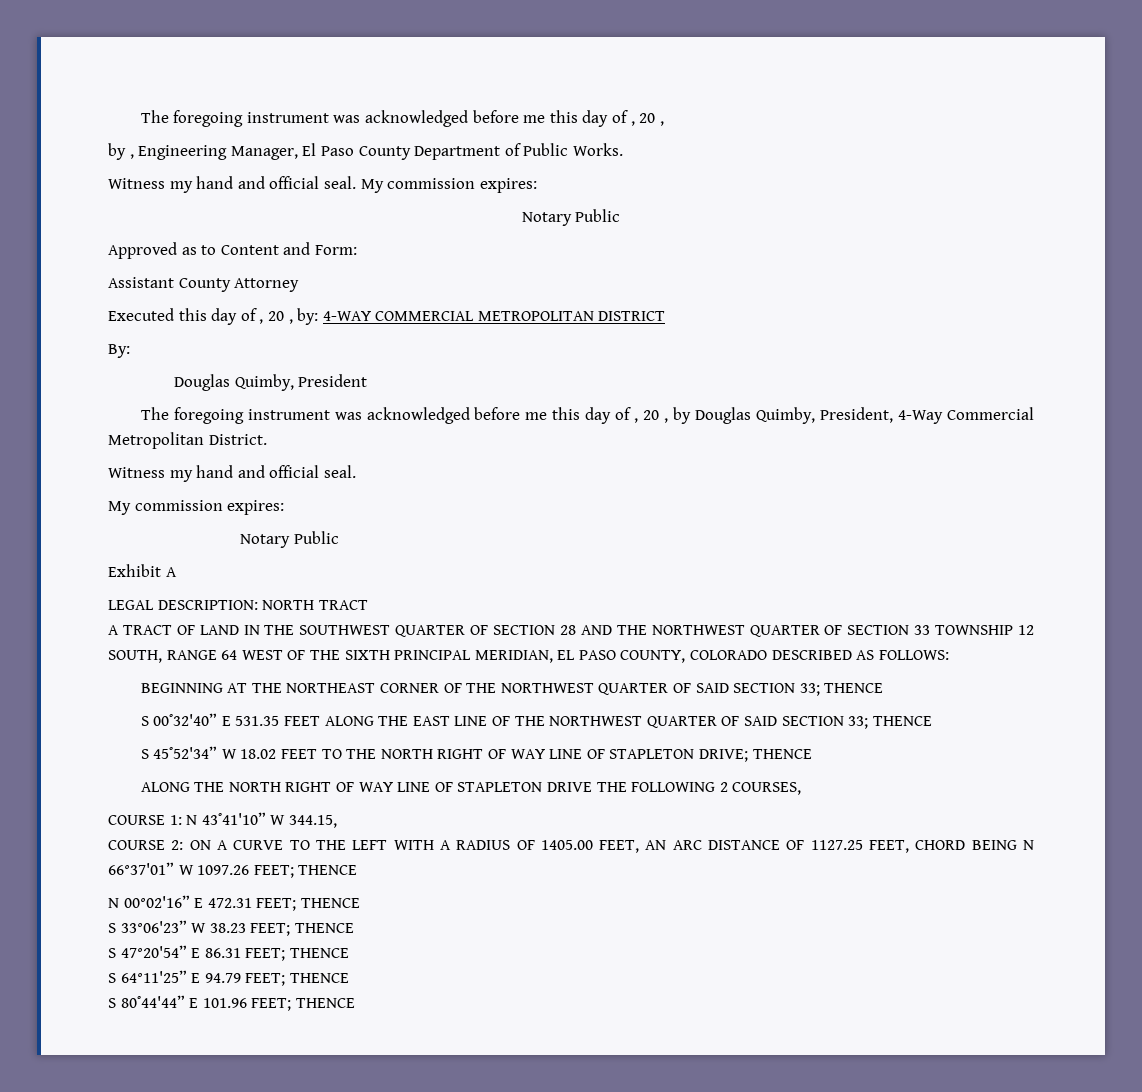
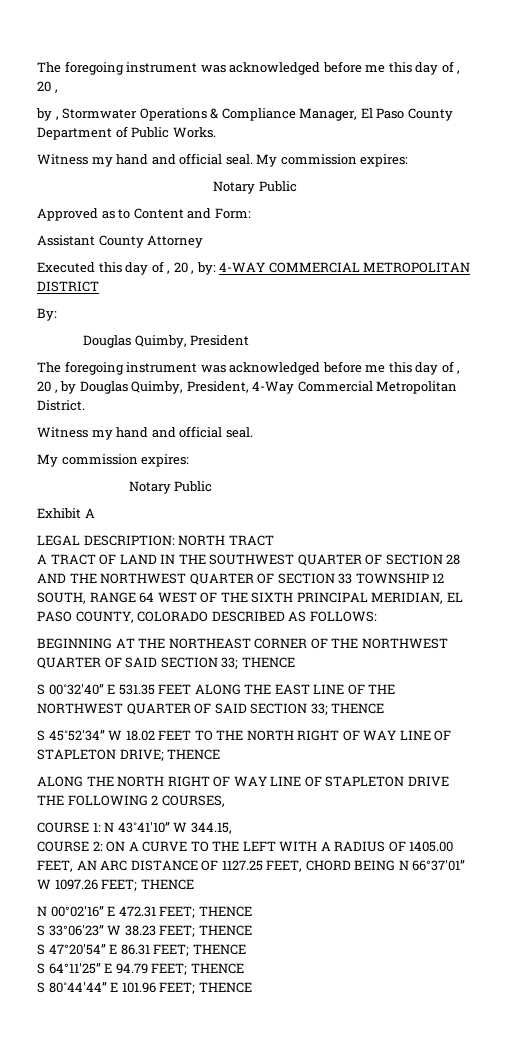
[138,145,228,160] Engineering -> [62,108,296,121] Stormwater Operations & Compliance

